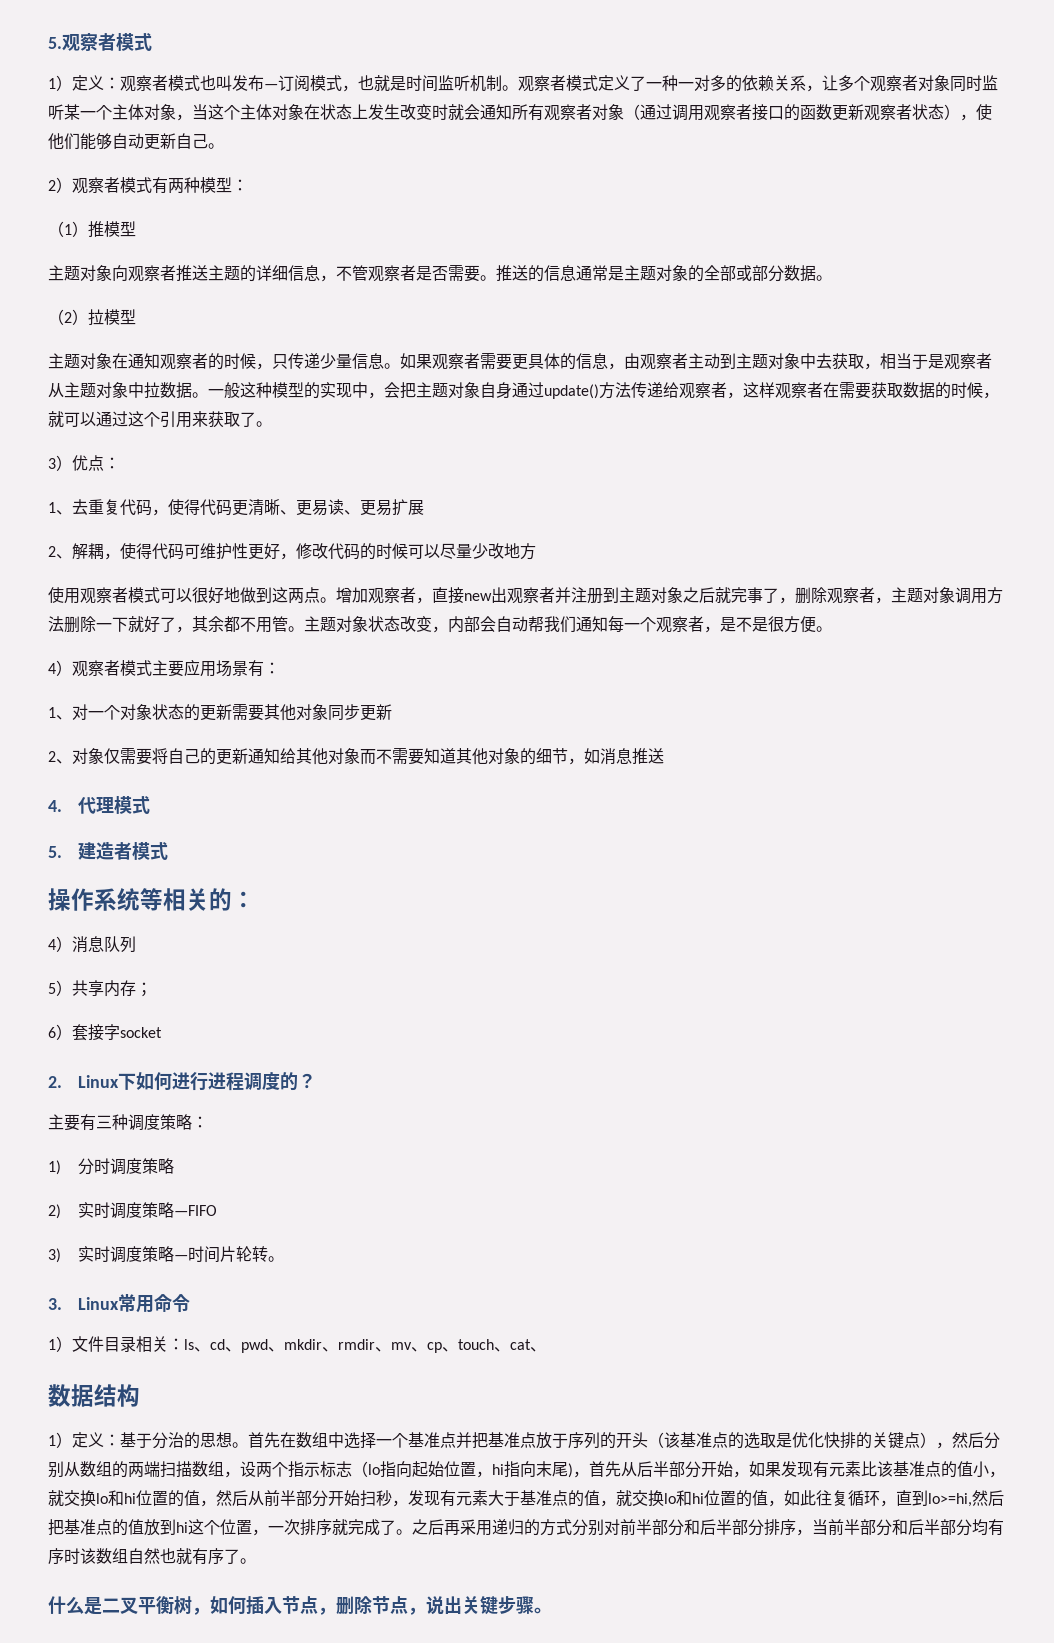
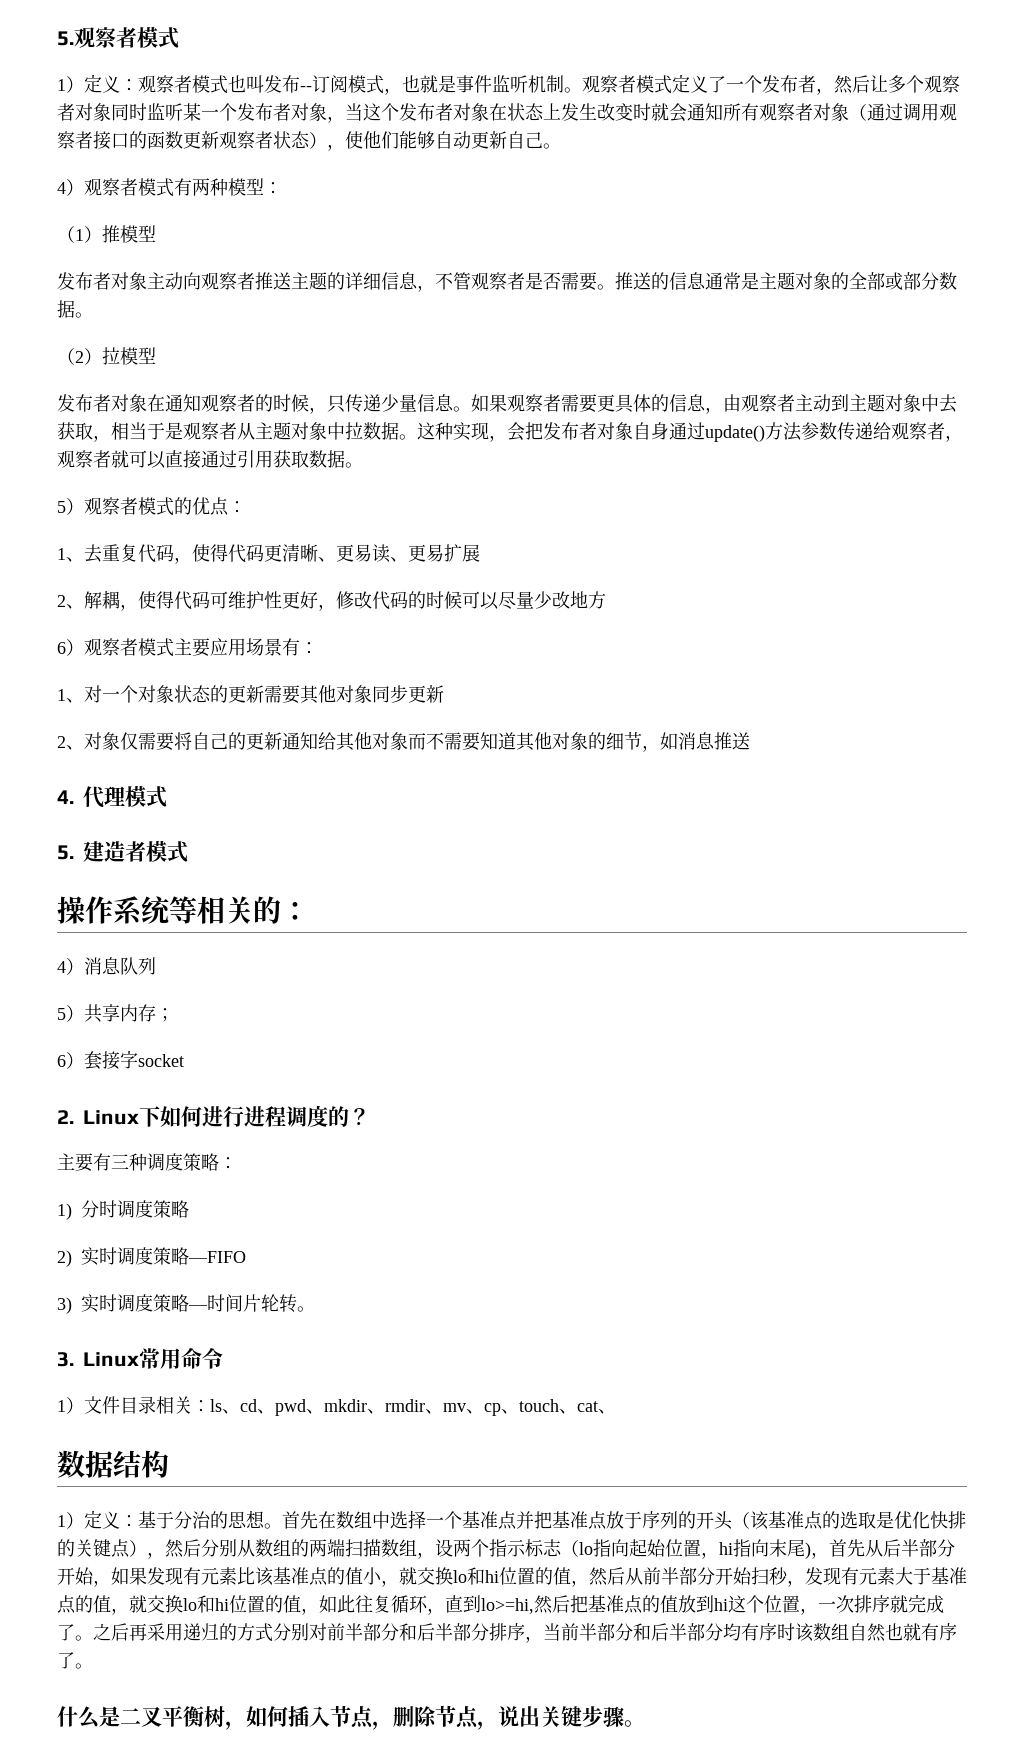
[264,84,278,89] — -> [300,86,312,91] --
[406,75,438,92] 时间 -> [456,75,492,93] 事件
[662,75,822,92] 种一对多的依赖关系， -> [744,75,870,95] 个发布者，然后
[112,104,144,120] 主体 -> [237,103,291,121] 发布者
[240,104,272,120] 主体 -> [399,103,453,121] 发布者
[48,180,56,191] 2 -> [57,182,66,194] 4
[48,265,112,281] 主题对象 -> [57,272,183,290] 发布者对象主动
[48,353,80,369] 主题 -> [57,394,111,412] 发布者
[208,382,448,399] 一般这种模型的实现中，会把主题 -> [417,422,597,442] 这种实现，会把发布者
(631, 390) none -> [801,422,837,440] 参数
[743,382,999,399] [48,411,272,428] [48,455,72,471] 这样观察者在需要获取数据的时候，就可以通过这个引用来获取了。 // 3） -> [57,450,363,469] [57,497,192,516] 观察者就可以直接通过引用获取数据。 // 5）观察者模式的
[48,587,1003,604] [48,616,832,633] [48,663,56,674] 使用观察者模式可以很好地做到这两点。增加观察者，直接new出观察者并注册到主题对象之后就完事了，删除观察者，主题对象调用方法删除一下就好了，其余都不用管。主题对象状态改变，内部会自动帮我们通知每一个观察者，是不是很方便。 // 4 -> [57,642,66,654] 6

